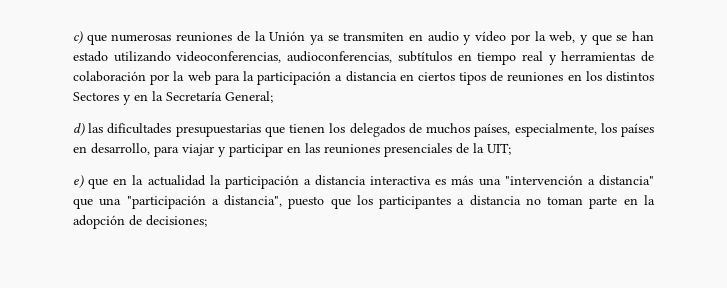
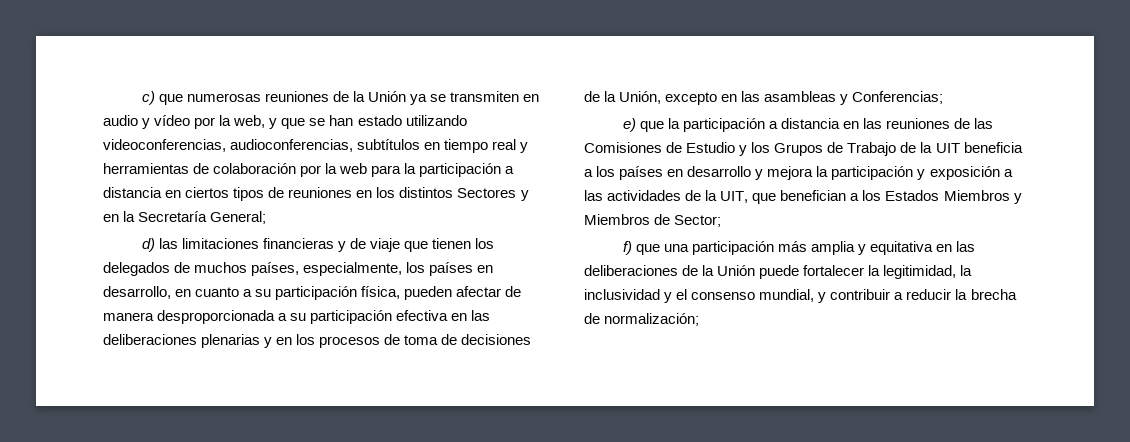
[107,123,261,137] dificultades presupuestarias -> [181,238,400,252] limitaciones financieras y de viaje
[154,143,511,157] para viajar y participar en las reuniones presenciales de la UIT; -> [175,286,522,300] [103,310,491,324] [103,334,532,348] [584,91,944,105] en cuanto a su participación física, pueden afectar de manera desproporcionada a su participación efectiva en las deliberaciones plenarias y en los procesos de toma de decisiones de la Unión, excepto en las asambleas y Conferencias;
[113,175,654,189] [73,195,655,209] [73,215,207,229] en la actualidad la participación a distancia interactiva es más una "intervención a distancia" que una "participación a distancia", puesto que los participantes a distancia no toman parte en la adopción de decisiones; -> [667,118,994,132] [584,142,1023,156] [584,166,1013,180] [584,190,1022,204] [584,214,722,227] [622,241,976,255] [584,265,973,279] [584,289,1017,303] [584,313,700,326] la participación a distancia en las reuniones de las Comisiones de Estudio y los Grupos de Trabajo de la UIT beneficia a los países en desarrollo y mejora la participación y exposición a las actividades de la UIT, que benefician a los Estados Miembros y Miembros de Sector; // f) que una participación más amplia y equitativa en las deliberaciones de la Unión puede fortalecer la legitimidad, la inclusividad y el consenso mundial, y contribuir a reducir la brecha de normalización;

